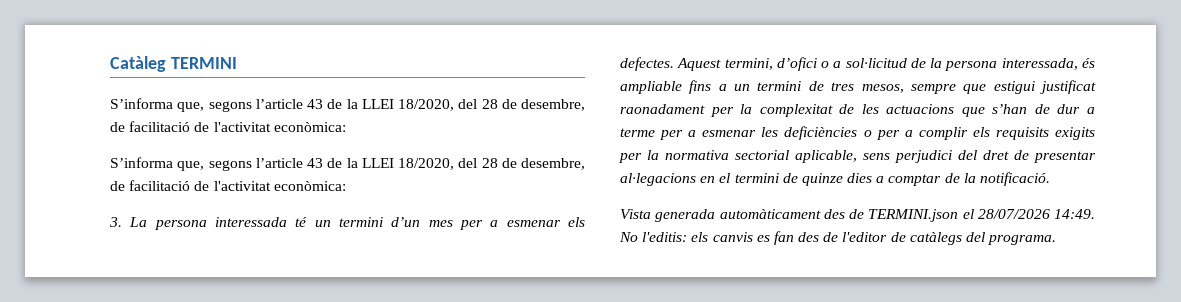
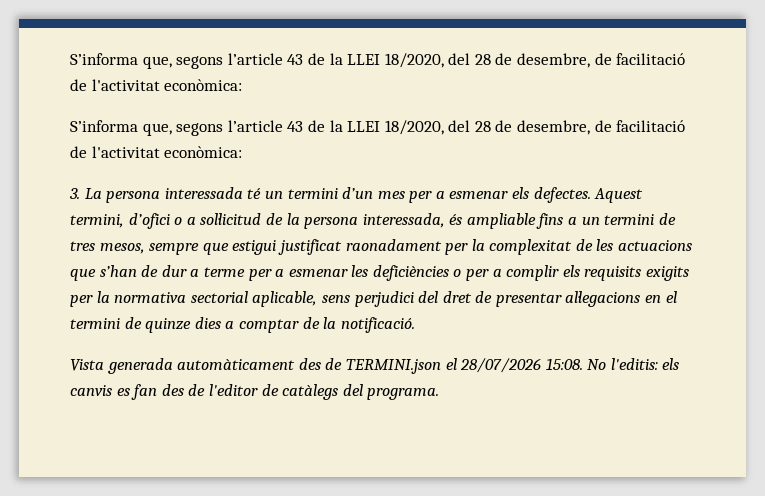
[110,56,237,72] Catàleg TERMINI // -> (70, 59) none
[1054,209,1095,219] 14:49. -> [545,358,583,370] 15:08.

